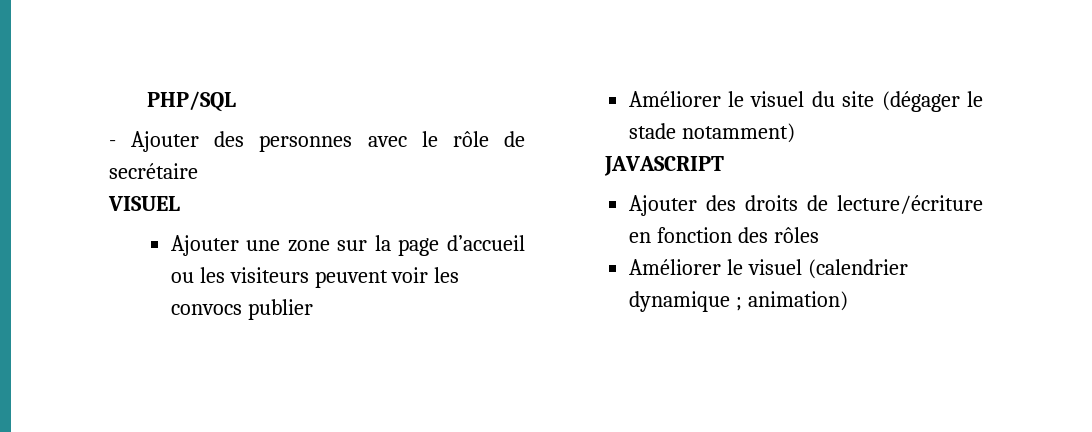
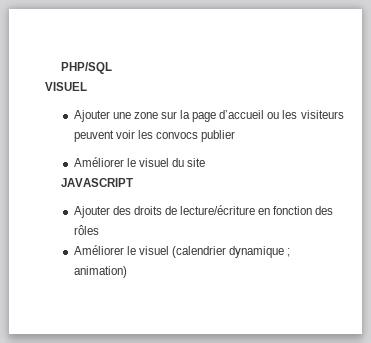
[109,131,525,152] [109,163,198,179] // - Ajouter des personnes avec le rôle de secrétaire -> (112, 68) none
[881,91,983,112] [628,123,795,143] (dégager le stade notamment) -> (205, 162) none

